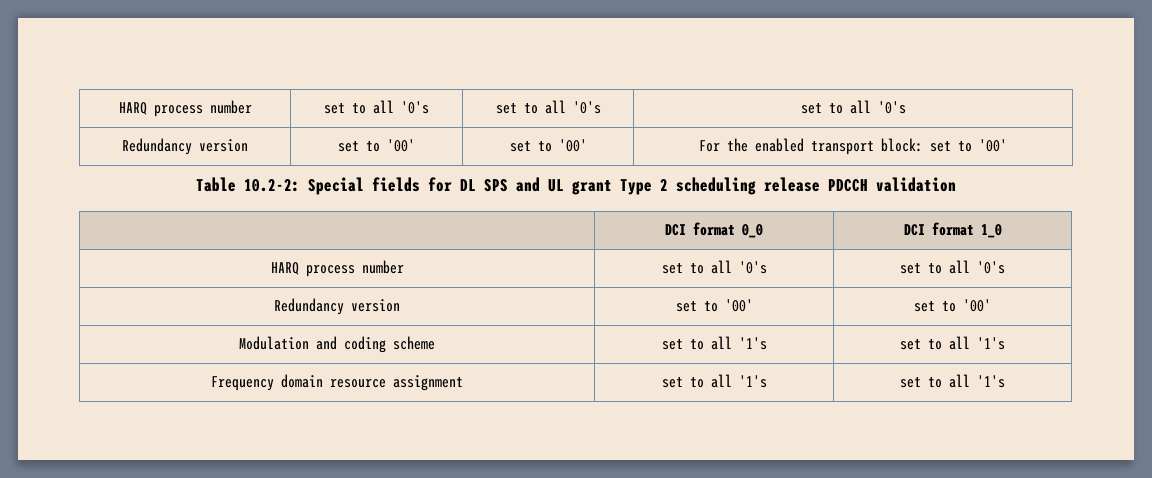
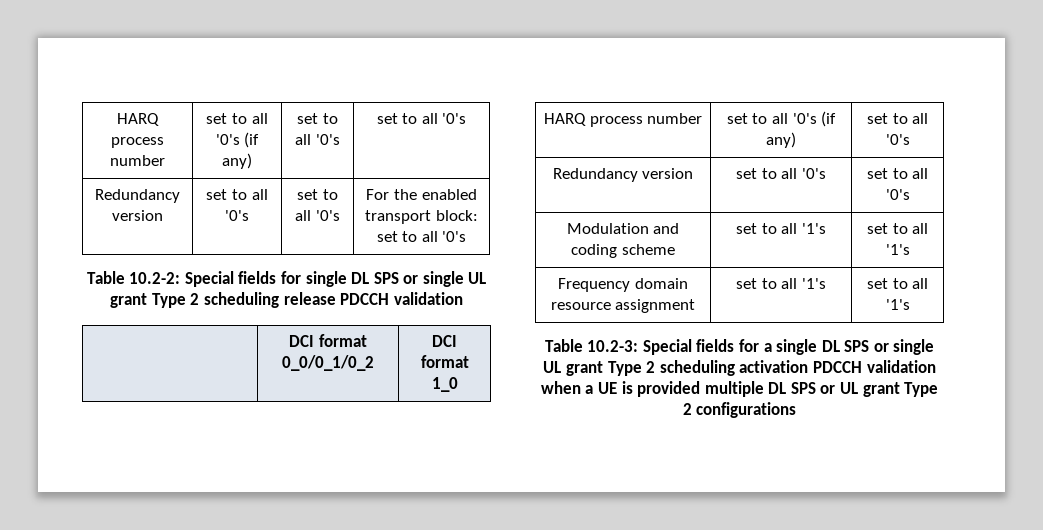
[118,100,252,117] [324,100,430,114] HARQ process number | set to all '0's -> [117,113,159,126] [111,137,164,148] [110,155,165,166] [206,113,268,124] [215,132,260,148] [222,153,252,169] HARQ process number | set to all '0's (if any)
[387,139,416,152] [509,139,587,152] '00' | set to '00' -> [251,189,268,200] [225,210,249,221] [297,189,338,200] [295,210,340,221] all '0's | set to all '0's
[979,139,1007,152] '00' -> [421,231,467,242] all '0's
[460,177,540,192] DL SPS and -> [305,271,464,287] single DL SPS or single
[742,224,763,238] 0_0 -> [282,355,374,371] 0_0/0_1/0_2
[900,260,1005,274] [274,298,401,315] [675,299,753,312] [914,299,991,312] | set to all '0's // Redundancy version | set to '00' | set to '00' -> [821,111,837,127] [766,132,796,148] [866,113,929,124] [885,134,910,145] [552,168,694,182] [736,168,826,179] [866,168,929,179] [885,189,910,200] (if any) | set to all '0's // Redundancy version | set to all '0's | set to all '0's
(1005, 381) none -> [544,339,935,355] [543,360,936,376] [540,381,939,397] [682,402,797,418] // Table 10.2-3: Special fields for a single DL SPS or single UL grant Type 2 scheduling activation PDCCH validation when a UE is provided multiple DL SPS or UL grant Type 2 configurations

